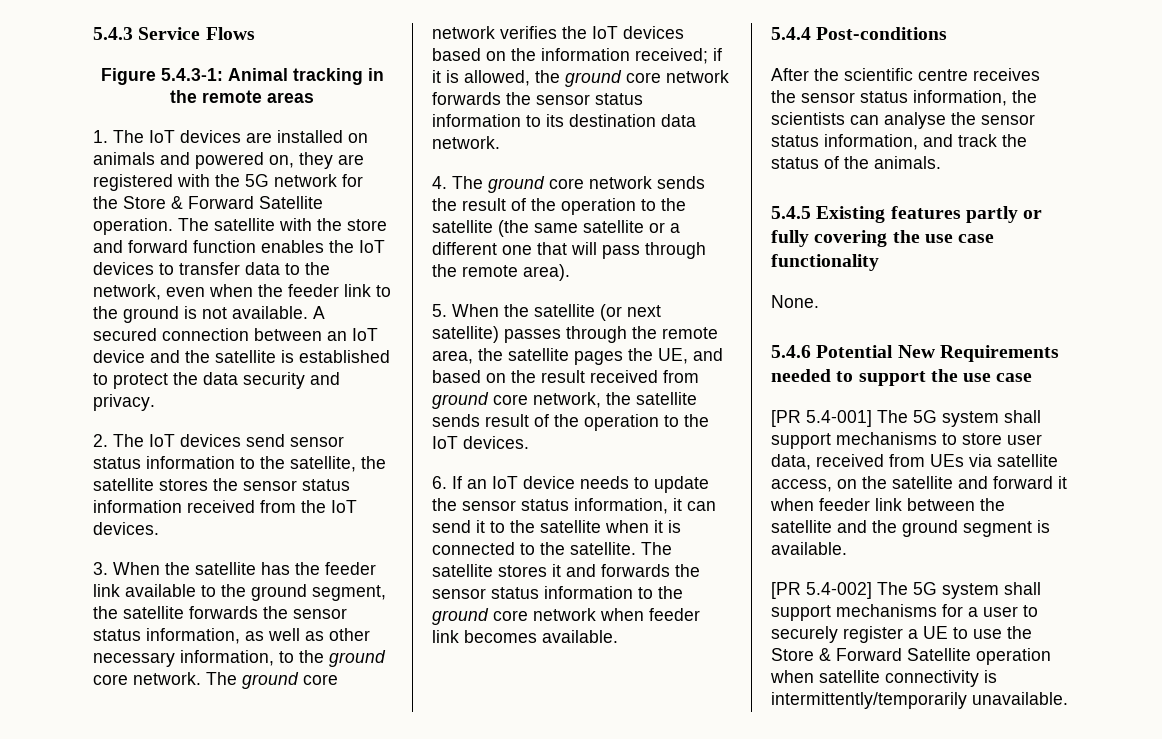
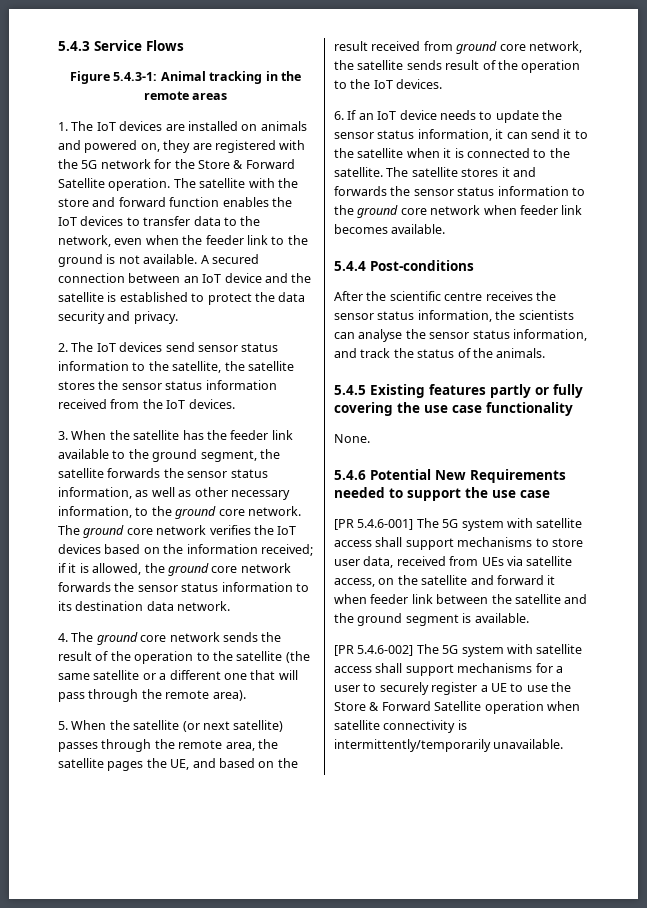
[806,410,999,427] 5.4-001] The 5G system -> [357,518,583,531] [334,540,372,547] 5.4.6-001] The 5G system with satellite access
[806,582,999,599] 5.4-002] The 5G system -> [357,644,583,657] [334,666,372,673] 5.4.6-002] The 5G system with satellite access

